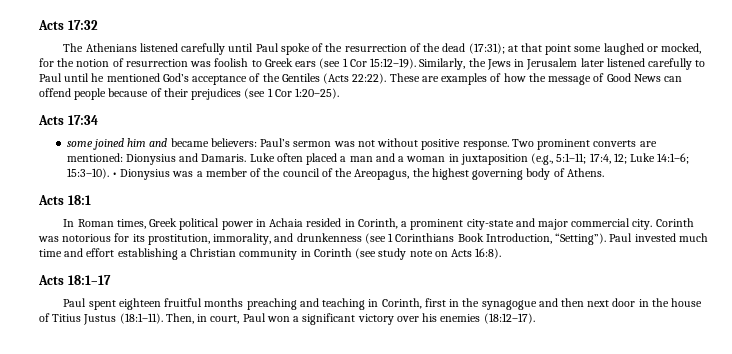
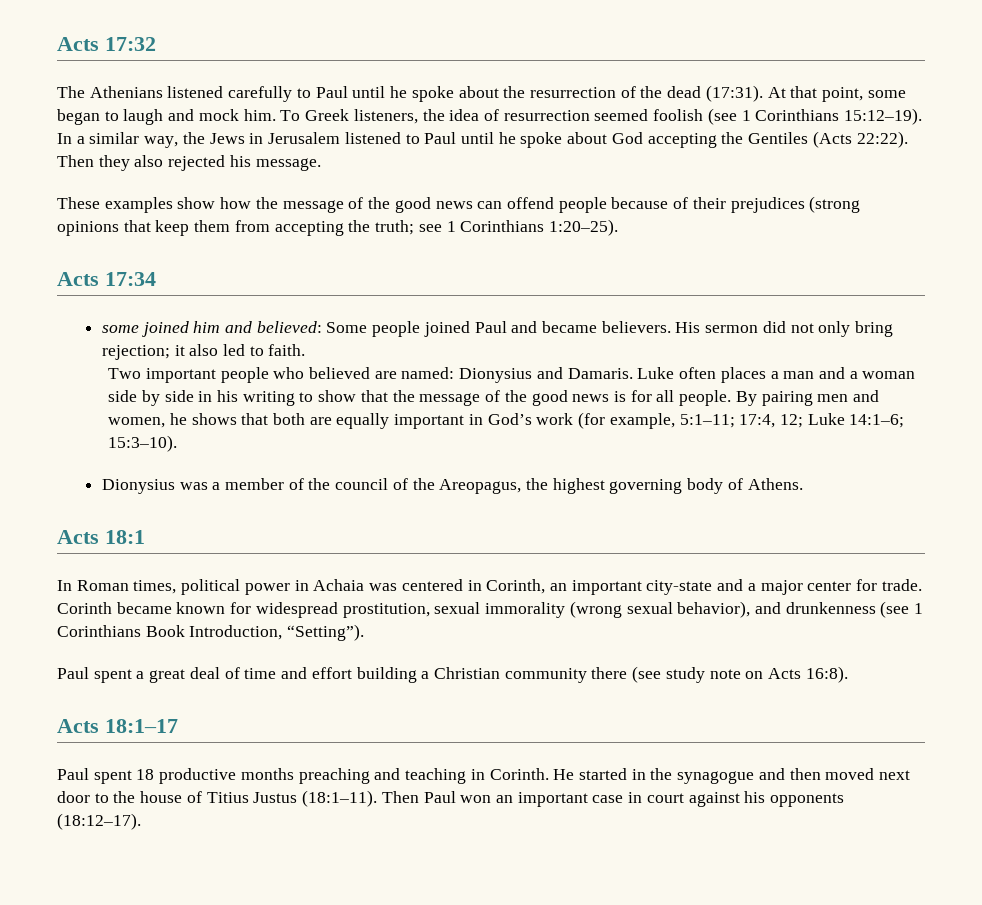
[228,43,324,55] until Paul spoke of -> [296,86,499,102] to Paul until he spoke about
[468,43,702,55] [39,58,466,70] (17:31); at that point some laughed or mocked, for the notion of resurrection was foolish to Greek ears (see 1 Cor 15:12–19). Similarly, -> [705,85,906,102] [57,108,923,125] [57,132,179,148] (17:31). At that point, some began to laugh and mock him. To Greek listeners, the idea of resurrection seemed foolish (see 1 Corinthians 15:12–19). In a similar way,
[580,58,706,70] [39,73,502,85] later listened carefully to Paul until he mentioned God’s acceptance of the Gentiles (Acts 22:22). These are examples of -> [344,131,908,148] [57,155,321,171] [57,197,216,213] listened to Paul until he spoke about God accepting the Gentiles (Acts 22:22). Then they also rejected his message. // These examples show
[606,73,661,82] Good News -> [368,197,473,213] the good news
[244,88,292,99] (see 1 Cor -> [809,196,861,213] [57,220,545,236] (strong opinions that keep them from accepting the truth; see 1 Corinthians
[170,138,657,150] [66,153,123,162] became believers: Paul’s sermon was not without positive response. Two prominent converts are mentioned: -> [256,321,894,337] [101,344,306,360] [108,367,455,383] believed: Some people joined Paul and became believers. His sermon did not only bring rejection; it also led to faith. // Two important people who believed are named:
[306,153,338,165] placed -> [720,367,766,383] places
[448,153,554,165] in juxtaposition (e.g., -> [108,390,880,406] [108,412,675,429] side by side in his writing to show that the message of the good news is for all people. By pairing men and women, he shows that both are equally important in God’s work (for example,
[111,172,117,177] • -> (178, 443) //
[149,218,178,227] Greek -> (177, 587) none
[306,218,694,230] [38,233,272,245] resided in Corinth, a prominent city-state and major commercial city. Corinth was notorious for its prostitution, immorality, -> [369,579,922,595] [57,601,751,618] was centered in Corinth, an important city-state and a major center for trade. Corinth became known for widespread prostitution, sexual immorality (wrong sexual behavior),
[609,233,708,242] Paul invested much -> [57,667,240,683] // Paul spent a great deal of
[117,248,178,260] establishing -> [356,667,417,683] building
[300,248,352,257] in Corinth -> [591,667,628,679] there
[118,298,203,310] eighteen fruitful -> [136,768,237,784] 18 productive
[381,298,446,309] Corinth, first -> [489,768,627,780] Corinth. He started
(585, 302) none -> [825,768,875,780] moved
[638,299,649,307] in -> [94,793,109,803] to
[165,313,481,325] Then, in court, Paul won a significant victory over his enemies -> [381,791,845,807] Then Paul won an important case in court against his opponents

